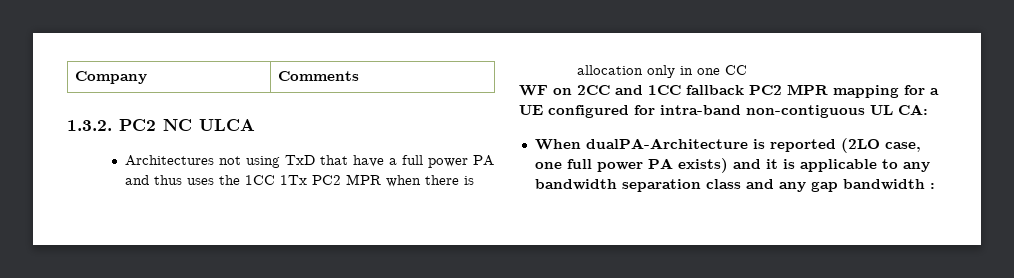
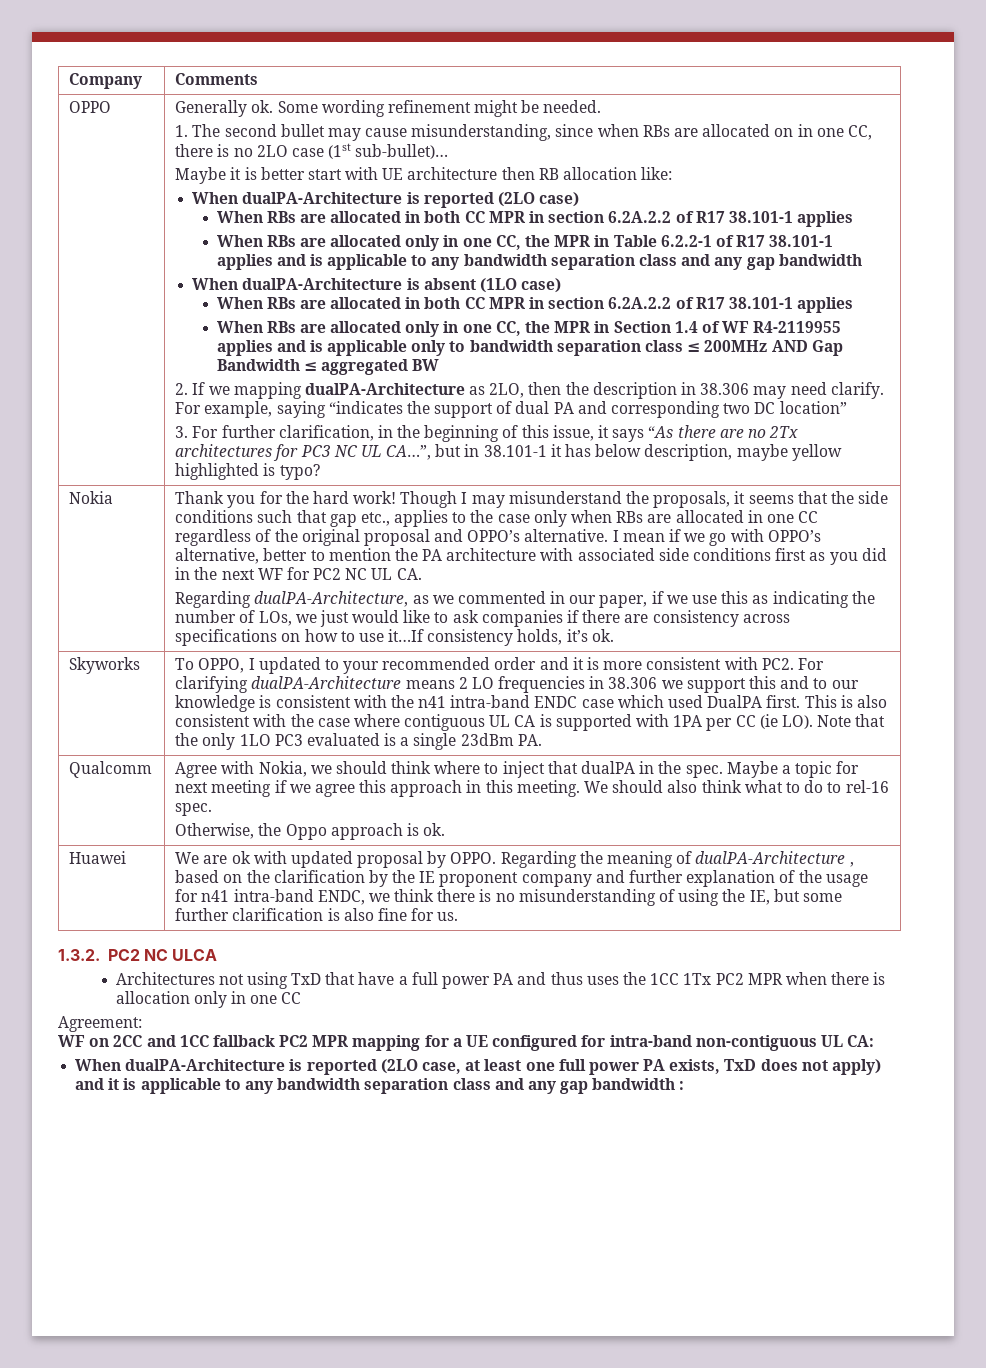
(359, 76) none -> [69,101,112,113] [175,100,602,117] [175,124,872,141] [175,143,449,159] [175,167,673,184] [192,192,580,208] [216,211,854,227] [216,235,834,251] [216,254,862,270] [192,278,562,293] [216,297,854,313] [216,321,842,337] [216,340,843,356] [216,359,440,375] [175,382,884,399] [175,401,847,418] [175,425,799,442] [175,444,842,461] [175,463,320,480] [69,491,114,504] [175,491,889,508] [175,510,819,527] [175,529,821,546] [175,548,887,565] [175,567,422,580] [175,591,875,608] [175,610,790,627] [175,629,614,646] [69,657,141,674] [175,657,824,674] [175,676,859,693] [175,695,887,712] [175,714,886,731] [175,733,542,750] [69,761,153,778] [175,761,860,778] [175,780,889,797] [175,803,213,816] [175,823,446,840] [69,851,127,864] [175,851,854,868] [175,870,868,887] [175,889,842,906] [175,908,459,921] // OPPO | Generally ok. Some wording refinement might be needed. // 1. The second bullet may cause misunderstanding, since when RBs are allocated on in one CC, there is no 2LO case (1st sub-bullet)… // Maybe it is better start with UE architecture then RB allocation like: // When dualPA-Architecture is reported (2LO case) // When RBs are allocated in both CC MPR in section 6.2A.2.2 of R17 38.101-1 applies // When RBs are allocated only in one CC, the MPR in Table 6.2.2-1 of R17 38.101-1 applies and is applicable to any bandwidth separation class and any gap bandwidth // When dualPA-Architecture is absent (1LO case) // When RBs are allocated in both CC MPR in section 6.2A.2.2 of R17 38.101-1 applies // When RBs are allocated only in one CC, the MPR in Section 1.4 of WF R4-2119955 applies and is applicable only to bandwidth separation class ≤ 200MHz AND Gap Bandwidth ≤ aggregated BW // 2. If we mapping dualPA-Architecture as 2LO, then the description in 38.306 may need clarify. For example, saying “indicates the support of dual PA and corresponding two DC location” // 3. For further clarification, in the beginning of this issue, it says “As there are no 2Tx architectures for PC3 NC UL CA…”, but in 38.101-1 it has below description, maybe yellow highlighted is typo? // Nokia | Thank you for the hard work! Though I may misunderstand the proposals, it seems that the side conditions such that gap etc., applies to the case only when RBs are allocated in one CC regardless of the original proposal and OPPO’s alternative. I mean if we go with OPPO’s alternative, better to mention the PA architecture with associated side conditions first as you did in the next WF for PC2 NC UL CA. // Regarding dualPA-Architecture, as we commented in our paper, if we use this as indicating the number of LOs, we just would like to ask companies if there are consistency across specifications on how to use it…If consistency holds, it’s ok. // Skyworks | To OPPO, I updated to your recommended order and it is more consistent with PC2. For clarifying dualPA-Architecture means 2 LO frequencies in 38.306 we support this and to our knowledge is consistent with the n41 intra-band ENDC case which used DualPA first. This is also consistent with the case where contiguous UL CA is supported with 1PA per CC (ie LO). Note that the only 1LO PC3 evaluated is a single 23dBm PA. // Qualcomm | Agree with Nokia, we should think where to inject that dualPA in the spec. Maybe a topic for next meeting if we agree this approach in this meeting. We should also think what to do to rel-16 spec. // Otherwise, the Oppo approach is ok. // Huawei | We are ok with updated proposal by OPPO. Regarding the meaning of dualPA-Architecture , based on the clarification by the IE proponent company and further explanation of the usage for n41 intra-band ENDC, we think there is no misunderstanding of using the IE, but some further clarification is also fine for us.
(747, 70) none -> [58,1016,142,1032] // Agreement:
(921, 147) none -> [465,1059,522,1071] at least
[677,158,728,173] exists) -> [669,1059,882,1075] exists, TxD does not apply)

